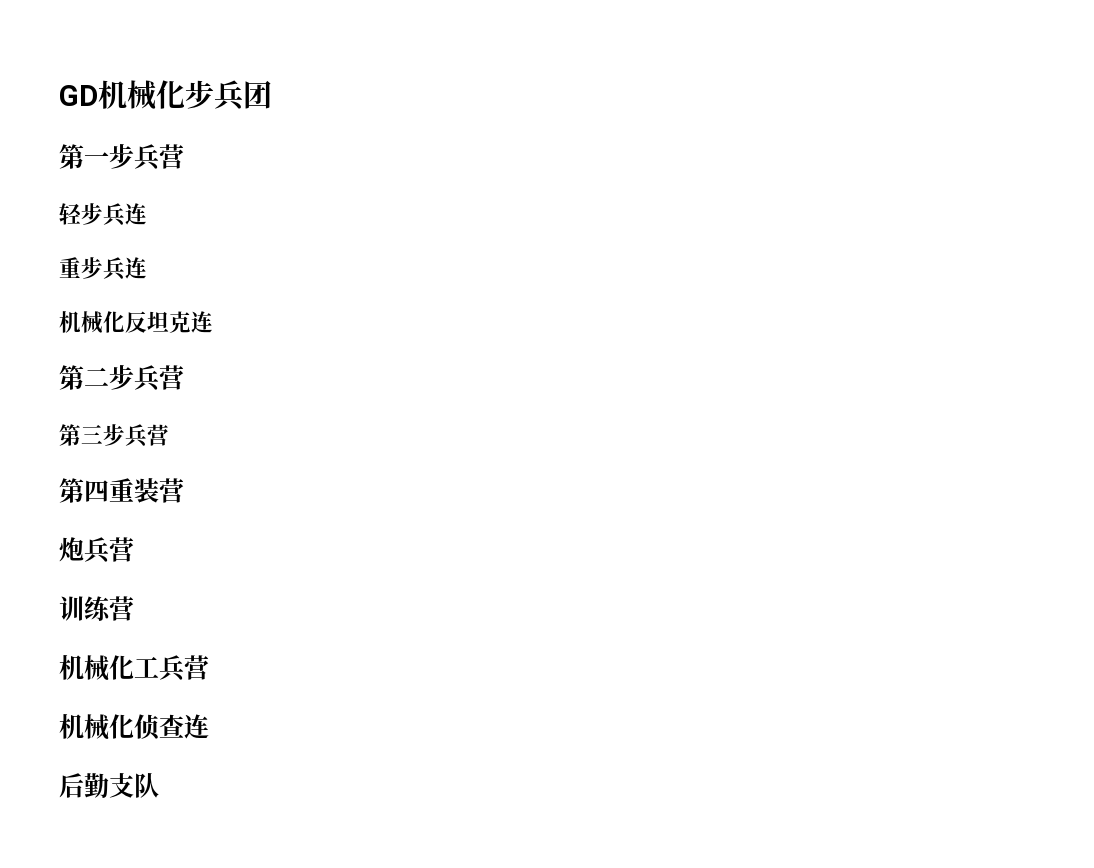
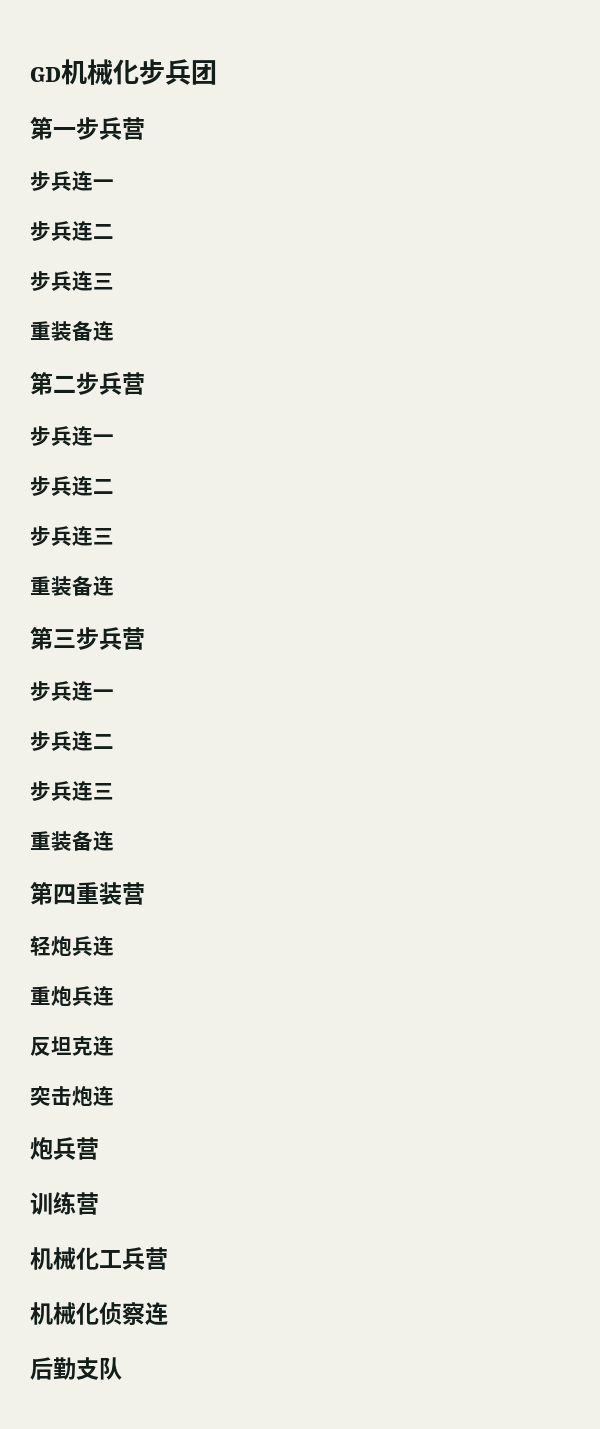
[59,203,147,226] [59,257,147,280] [59,311,191,334] 轻步兵连 // 重步兵连 // 机械化反坦克 -> [30,171,114,191] [30,221,114,241] [30,271,114,291] [30,321,93,341] 步兵连一 // 步兵连二 // 步兵连三 // 重装备
[59,424,169,447] [59,478,184,503] 第三步兵营 // 第四重装营 -> [30,426,114,446] [30,476,114,496] [30,526,114,546] [30,576,114,596] [30,627,145,650] [30,681,114,701] [30,731,114,751] [30,781,114,801] [30,831,114,851] [30,882,145,905] [30,936,114,956] [30,986,114,1006] [30,1036,114,1056] [30,1086,114,1106] 步兵连一 // 步兵连二 // 步兵连三 // 重装备连 // 第三步兵营 // 步兵连一 // 步兵连二 // 步兵连三 // 重装备连 // 第四重装营 // 轻炮兵连 // 重炮兵连 // 反坦克连 // 突击炮连
[159,714,184,738] 查 -> [122,1302,145,1325] 察

